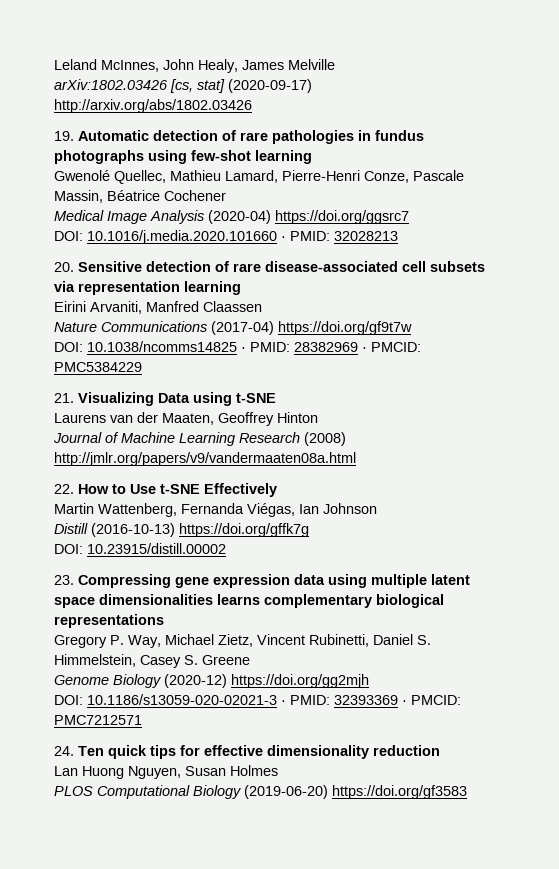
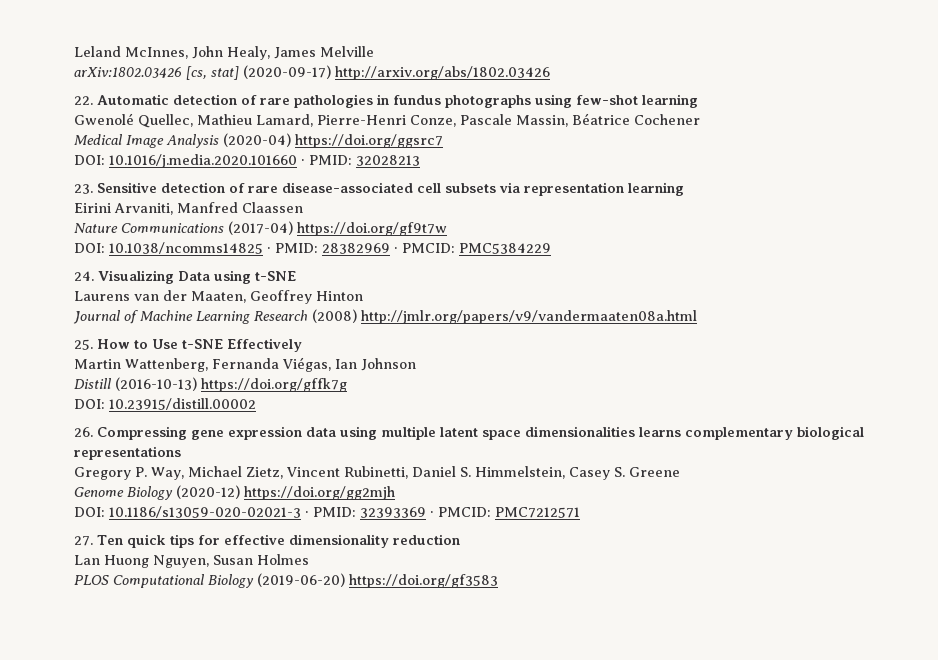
[54,131,74,141] 19. -> [74,96,93,105] 22.
[54,262,74,272] 20. -> [74,184,93,194] 23.
[54,393,74,403] 21. -> [74,271,94,281] 24.
[54,484,74,494] 22. -> [74,339,93,350] 25.
[54,575,74,585] 23. -> [74,427,93,437] 26.
[54,746,74,756] 24. -> [74,536,93,546] 27.

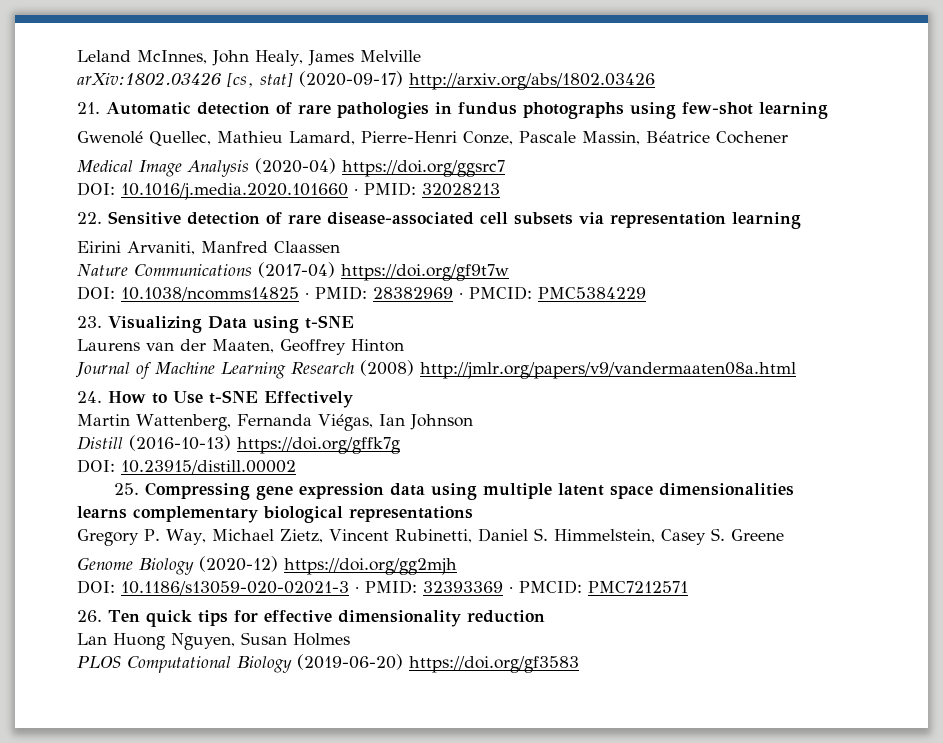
[74,96,93,105] 22. -> [77,102,100,114] 21.
[74,184,93,194] 23. -> [77,212,102,224] 22.
[74,271,94,281] 24. -> [77,316,102,328] 23.
[74,339,93,350] 25. -> [77,391,102,403] 24.
[74,427,93,437] 26. -> [113,483,139,495] 25.
[74,536,93,546] 27. -> [77,610,102,622] 26.

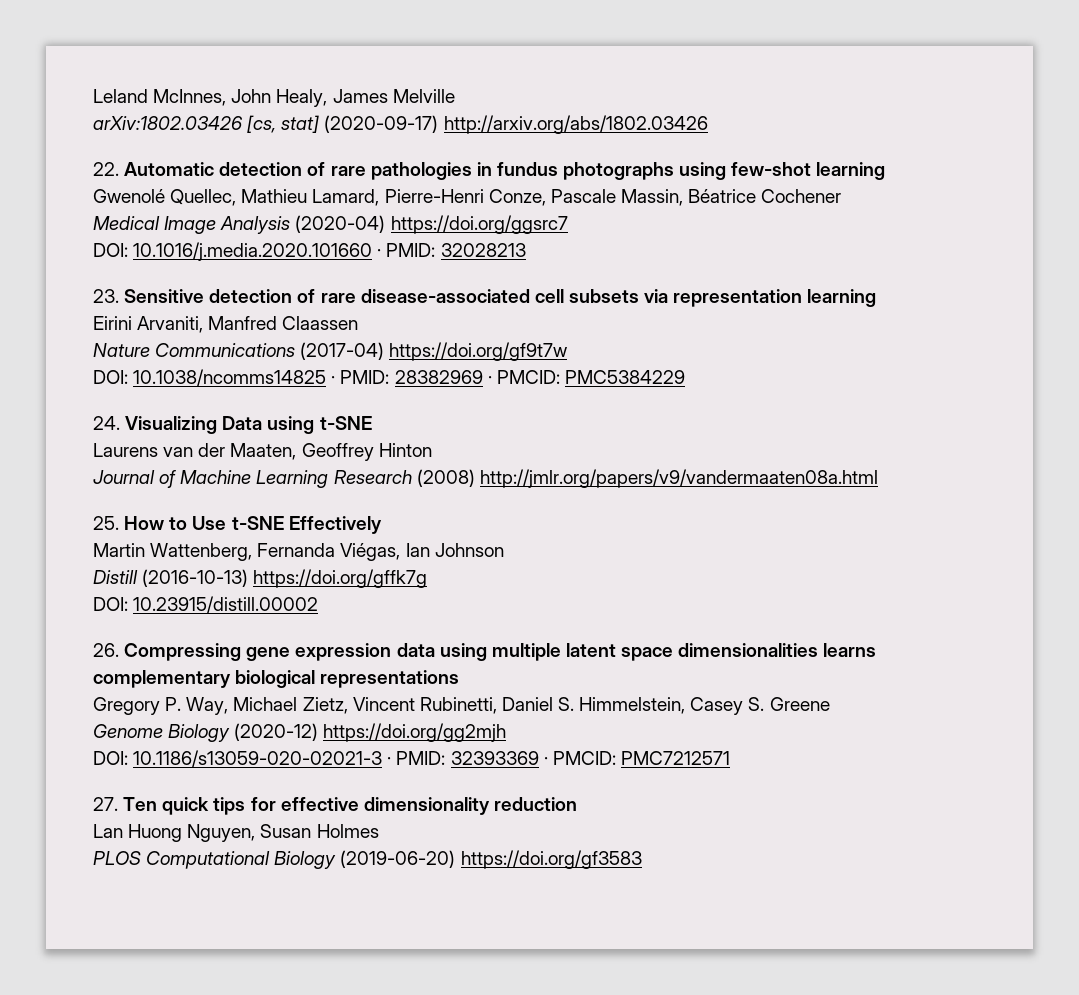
[77,102,100,114] 21. -> [93,162,119,176] 22.
[77,212,102,224] 22. -> [93,289,119,303] 23.
[77,316,102,328] 23. -> [93,416,120,430] 24.
[77,391,102,403] 24. -> [93,516,119,530] 25.
[113,483,139,495] 25. -> [93,643,119,657] 26.
[77,610,102,622] 26. -> [93,797,118,811] 27.

